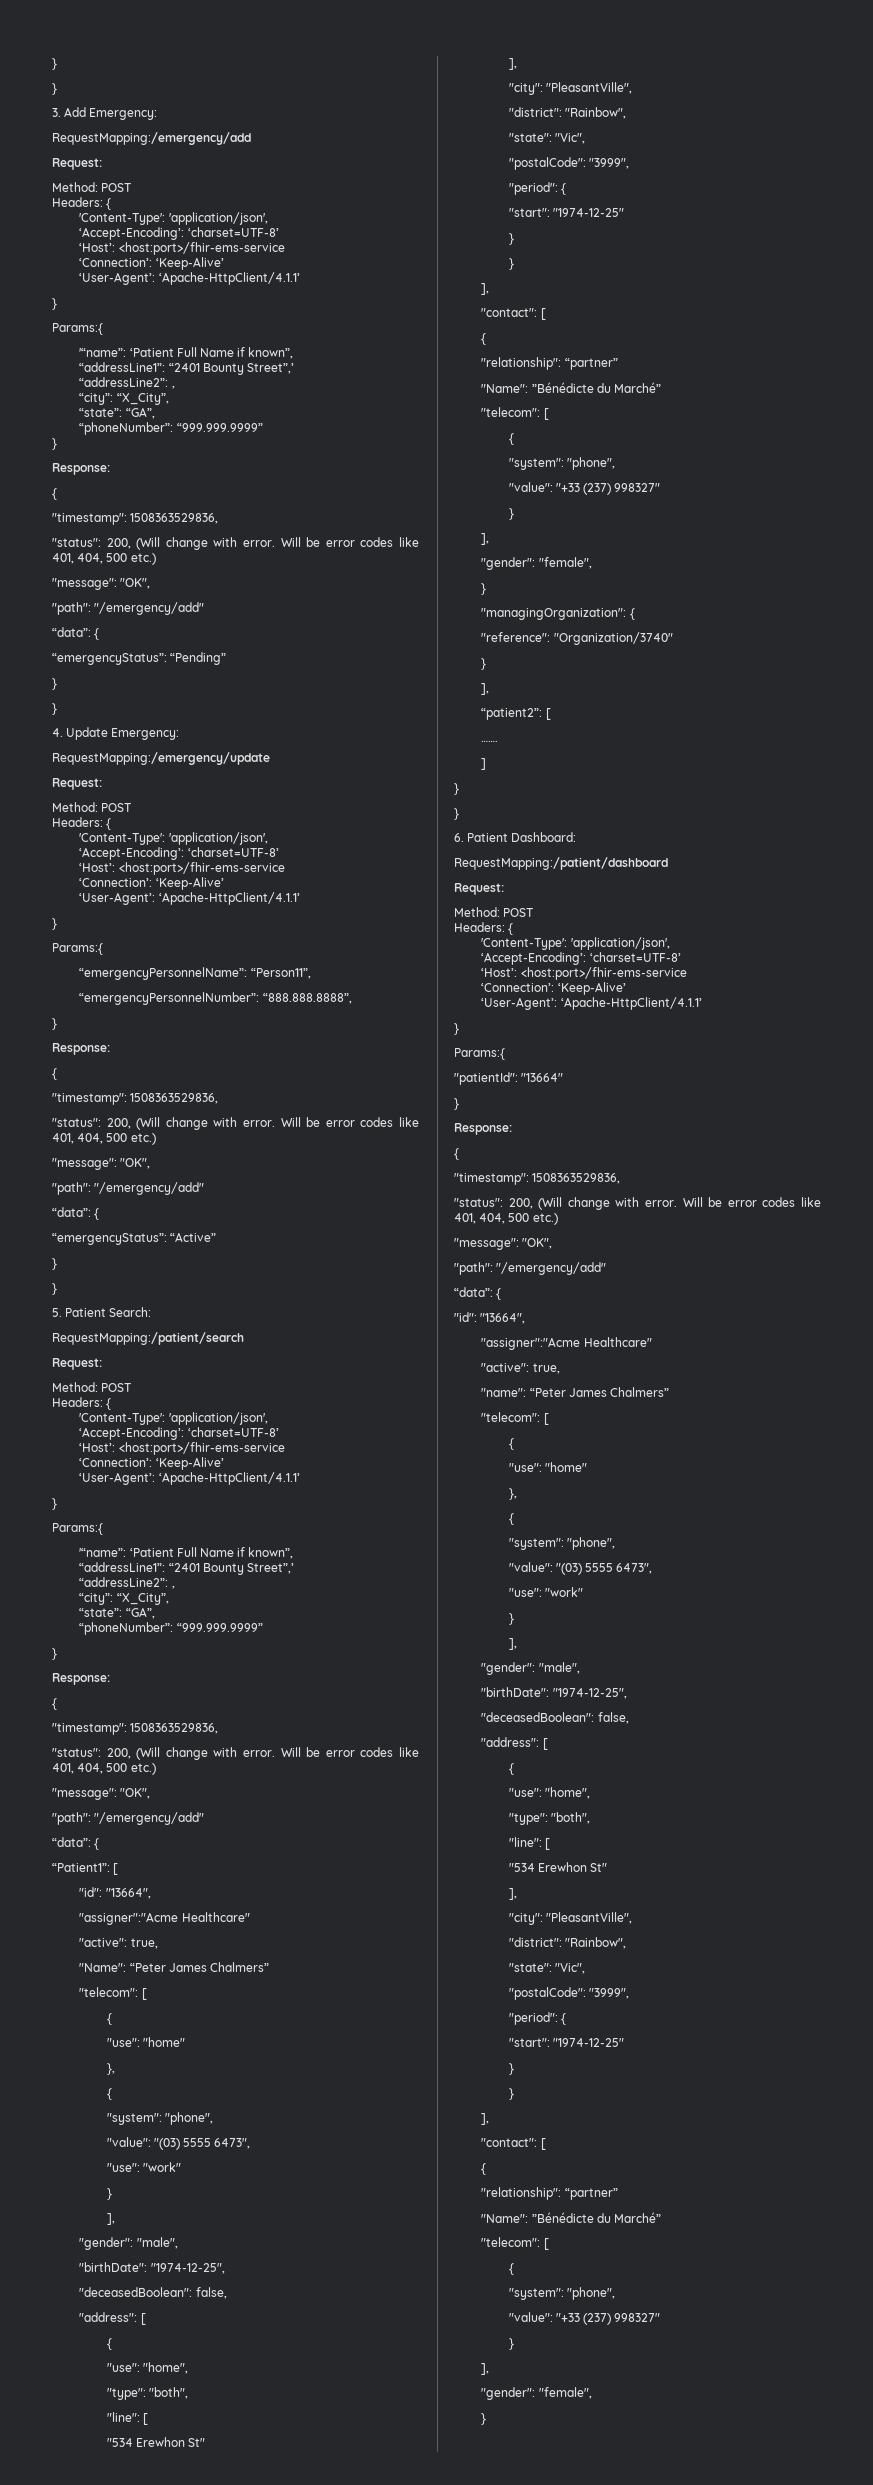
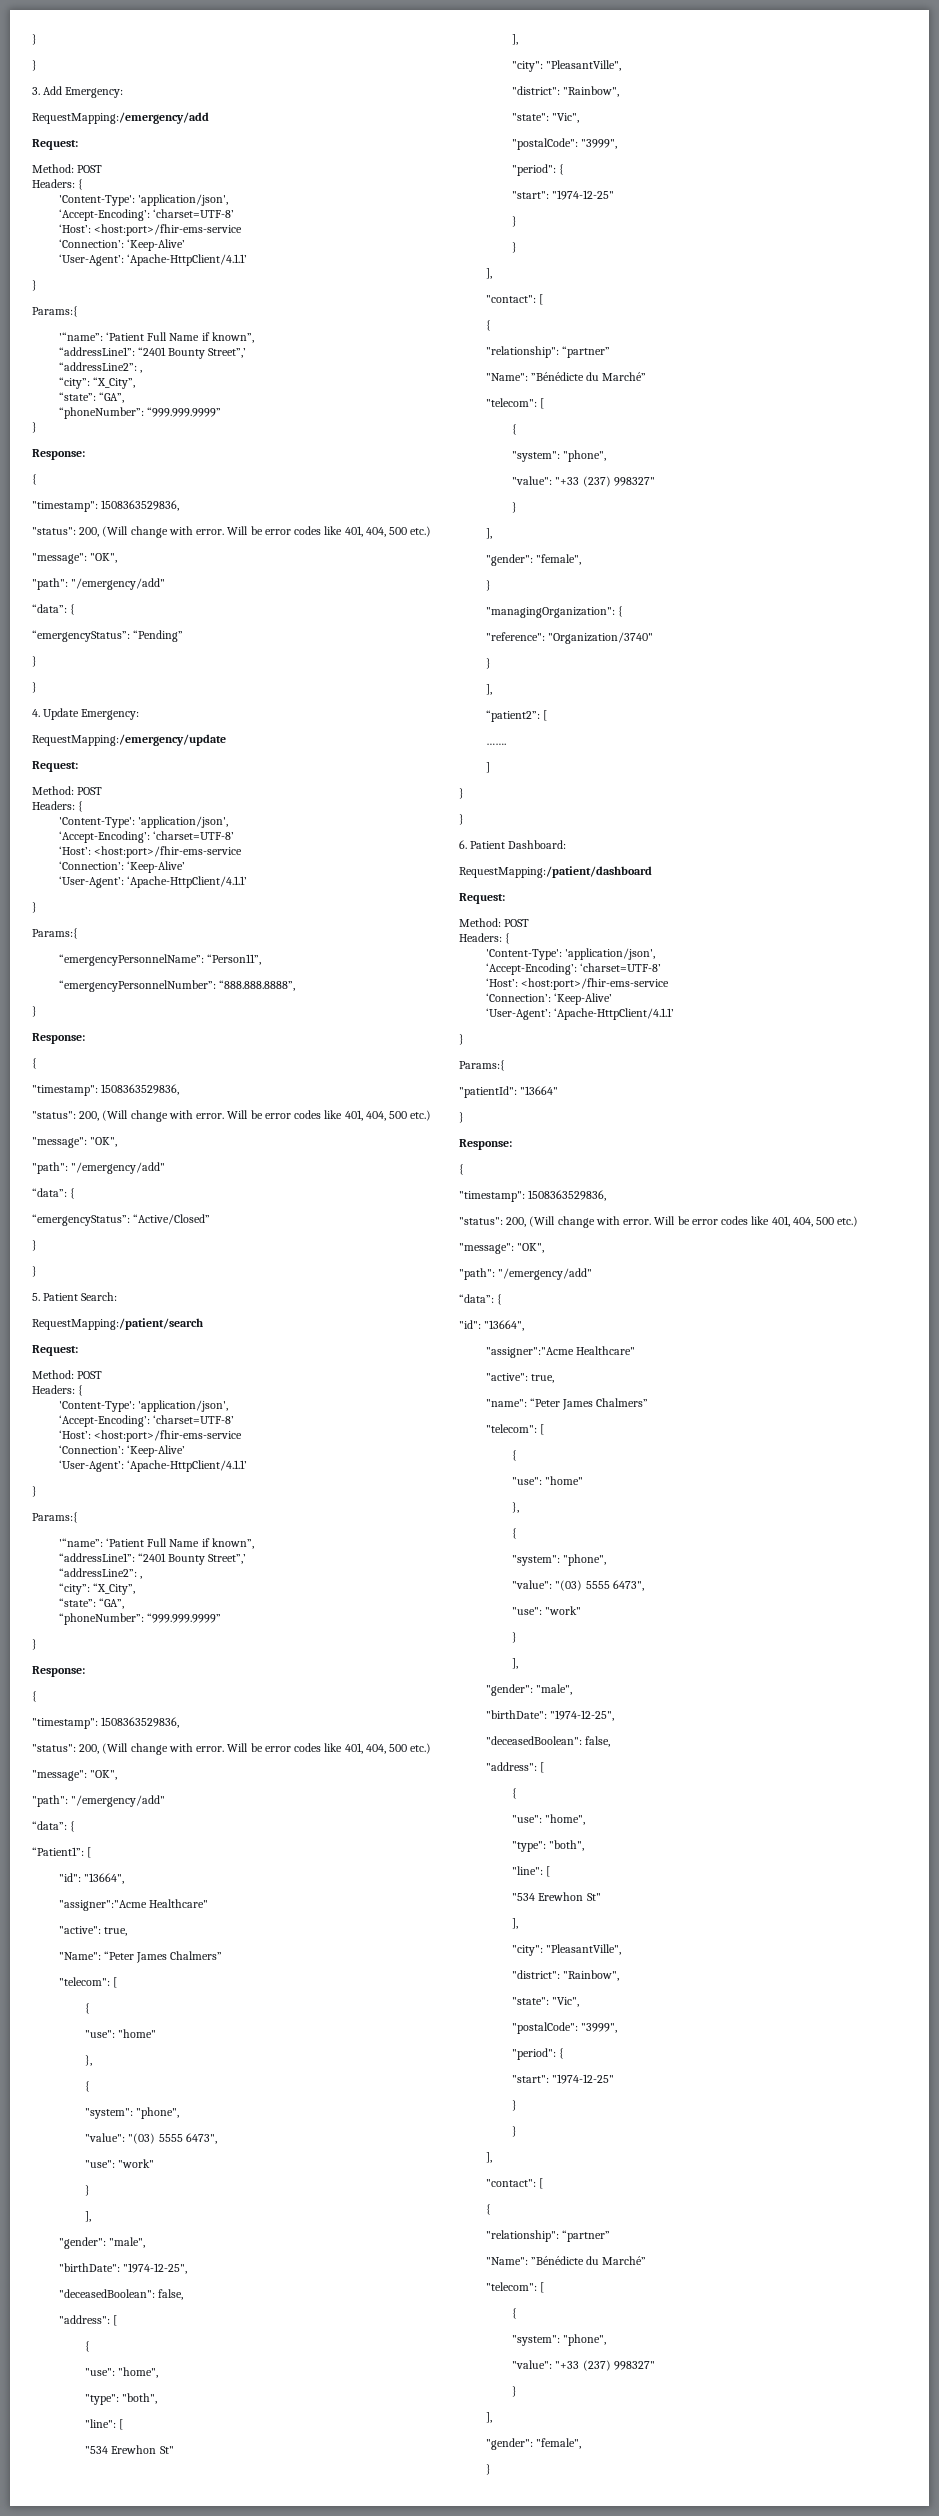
[170,1232,217,1242] “Active” -> [133,1214,211,1225] “Active/Closed”

